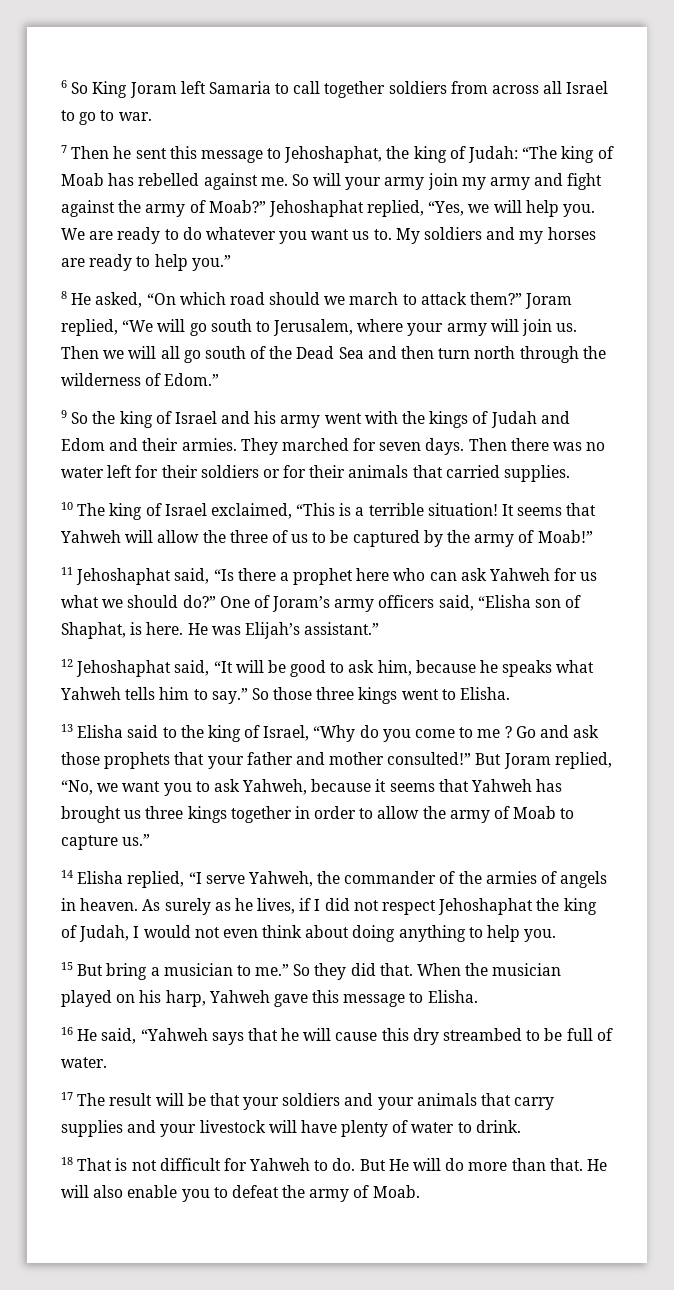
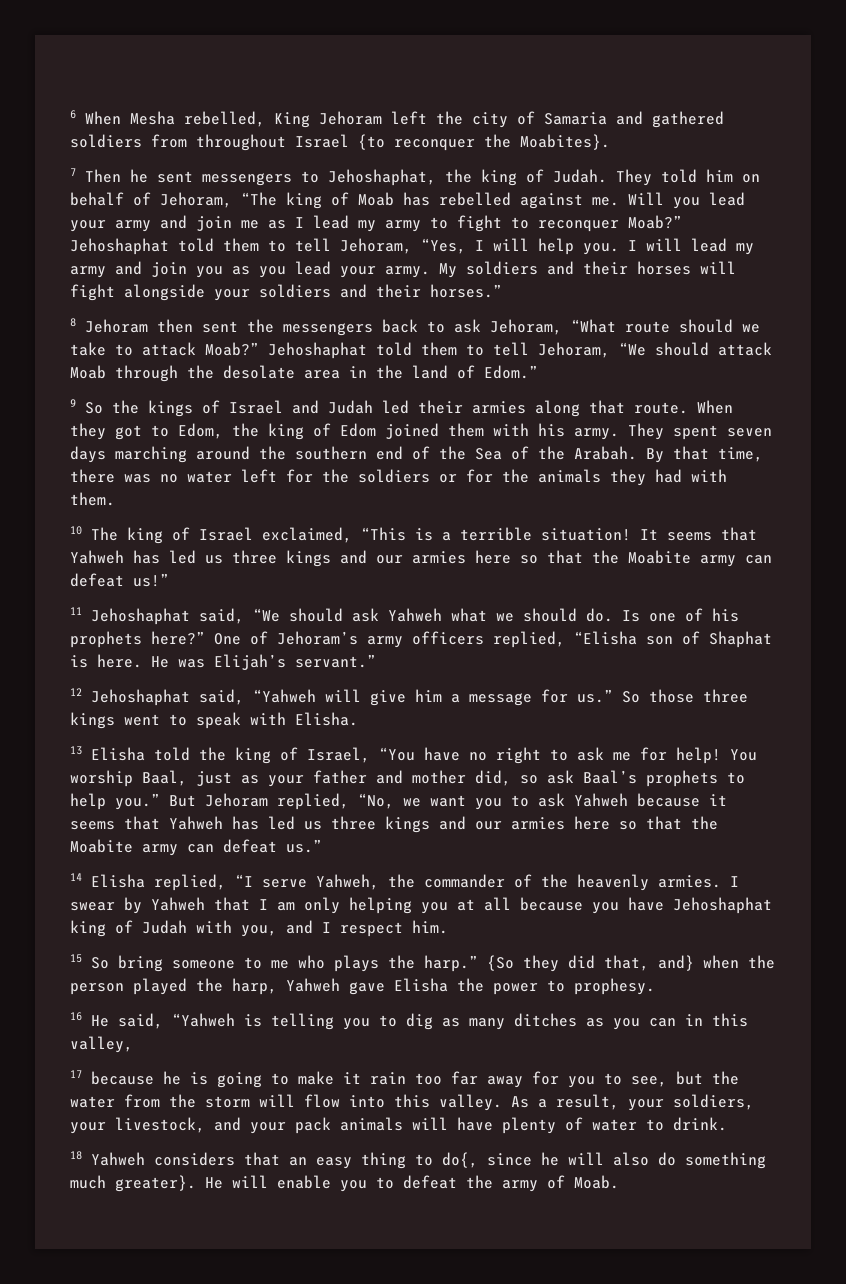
[71,81,609,98] [61,110,152,125] So King Joram left Samaria to call together soldiers from across all Israel to go to war. -> [85,111,724,128] [70,134,610,151] When Mesha rebelled, King Jehoram left the city of Samaria and gathered soldiers from throughout Israel {to reconquer the Moabites}.
[169,146,263,163] this message -> [202,173,292,186] messengers
[468,146,519,163] Judah: -> [553,169,760,186] [70,192,232,208] Judah. They told him on behalf of Jehoram,
[291,173,603,190] [61,200,596,217] [61,227,596,244] [61,254,231,271] [61,291,265,308] So will your army join my army and fight against the army of Moab?” Jehoshaphat replied, “Yes, we will help you. We are ready to do whatever you want us to. My soldiers and my horses are ready to help you.” // 8 He asked, “On which road -> [628,192,745,209] [70,215,682,232] [70,238,754,255] [70,261,736,278] [70,284,502,301] [70,318,670,336] Will you lead your army and join me as I lead my army to fight to reconquer Moab?” Jehoshaphat told them to tell Jehoram, “Yes, I will help you. I will lead my army and join you as you lead your army. My soldiers and their horses will fight alongside your soldiers and their horses.” // 8 Jehoram then sent the messengers back to ask Jehoram, “What route
[349,292,399,305] march -> [70,342,106,356] take
[470,292,573,309] [61,319,578,336] [61,346,606,363] [61,373,141,386] them?” Joram replied, “We will go south to Jerusalem, where your army will join us. Then we will all go south of the Dead Sea and then turn north through the wilderness -> [205,342,772,359] [70,365,448,382] Moab?” Jehoshaphat told them to tell Jehoram, “We should attack Moab through the desolate area in the land
[119,411,153,428] king -> [148,400,193,417] kings
[254,411,570,428] [61,438,507,455] his army went with the kings of Judah and Edom and their armies. They marched for seven days. Then -> [328,400,733,417] [70,423,772,440] [70,446,763,463] Judah led their armies along that route. When they got to Edom, the king of Edom joined them with his army. They spent seven days marching around the southern end of the Sea of the Arabah. By that time,
[161,465,198,478] their -> [322,469,349,483] the
[309,465,571,482] their animals that carried supplies. -> [502,469,727,486] [70,492,115,506] the animals they had with them.
[125,530,593,547] [61,567,598,585] [61,595,216,608] will allow the three of us to be captured by the army of Moab!” // 11 Jehoshaphat said, “Is there a prophet here who can ask Yahweh for us what we should do?” -> [133,550,772,567] [70,573,169,587] [70,607,739,625] [70,631,205,648] has led us three kings and our armies here so that the Moabite army can defeat us!” // 11 Jehoshaphat said, “We should ask Yahweh what we should do. Is one of his prophets here?”
[272,596,331,612] Joram’s -> [277,631,358,645] Jehoram’s
[438,595,474,611] said, -> [493,631,565,648] replied,
[61,622,126,639] Shaphat, -> [709,631,772,648] Shaphat
[304,622,380,635] assistant.” -> [295,654,376,668] servant.”
[213,660,595,677] [60,687,248,704] “It will be good to ask him, because he speaks what Yahweh tells him to say.” -> [253,689,613,706] “Yahweh will give him a message for us.”
(456, 694) none -> [196,712,286,729] speak with
[127,725,177,738] said to -> [154,747,190,761] told
[313,725,600,742] [61,752,551,769] “Why do you come to me ? Go and ask those prophets that your father and mother consulted!” But Joram -> [379,747,757,764] [70,770,745,787] [70,793,268,810] “You have no right to ask me for help! You worship Baal, just as your father and mother did, so ask Baal’s prophets to help you.” But Jehoram
[242,779,308,795] Yahweh, -> [574,793,628,807] Yahweh
[61,806,575,823] [61,835,118,850] brought us three kings together in order to allow the army of Moab to capture -> [268,816,718,833] [70,839,277,856] led us three kings and our armies here so that the Moabite army can defeat
[485,871,608,888] [61,898,597,915] [61,925,557,942] [61,962,562,980] [61,990,478,1007] [61,1027,613,1045] [61,1057,107,1068] [61,1092,555,1110] [61,1120,266,1137] armies of angels in heaven. As surely as he lives, if I did not respect Jehoshaphat the king of Judah, I would not even think about doing anything to help you. // 15 But bring a musician to me.” So they did that. When the musician played on his harp, Yahweh gave this message to Elisha. // 16 He said, “Yahweh says that he will cause this dry streambed to be full of water. // 17 The result will be that your soldiers and your animals that carry supplies and your livestock -> [577,874,739,891] [70,897,772,914] [70,920,448,937] [70,954,775,972] [70,978,655,995] [70,1012,748,1030] [70,1036,133,1053] [70,1070,739,1088] [70,1094,754,1111] [70,1117,403,1134] heavenly armies. I swear by Yahweh that I am only helping you at all because you have Jehoshaphat king of Judah with you, and I respect him. // 15 So bring someone to me who plays the harp.” {So they did that, and} when the person played the harp, Yahweh gave Elisha the power to prophesy. // 16 He said, “Yahweh is telling you to dig as many ditches as you can in this valley, // 17 because he is going to make it rain too far away for you to see, but the water from the storm will flow into this valley. As a result, your soldiers, your livestock, and your pack animals
[77,1158,607,1171] [61,1185,124,1198] That is not difficult for Yahweh to do. But He will do more than that. He will also -> [91,1152,766,1169] [70,1175,268,1192] Yahweh considers that an easy thing to do{, since he will also do something much greater}. He will

